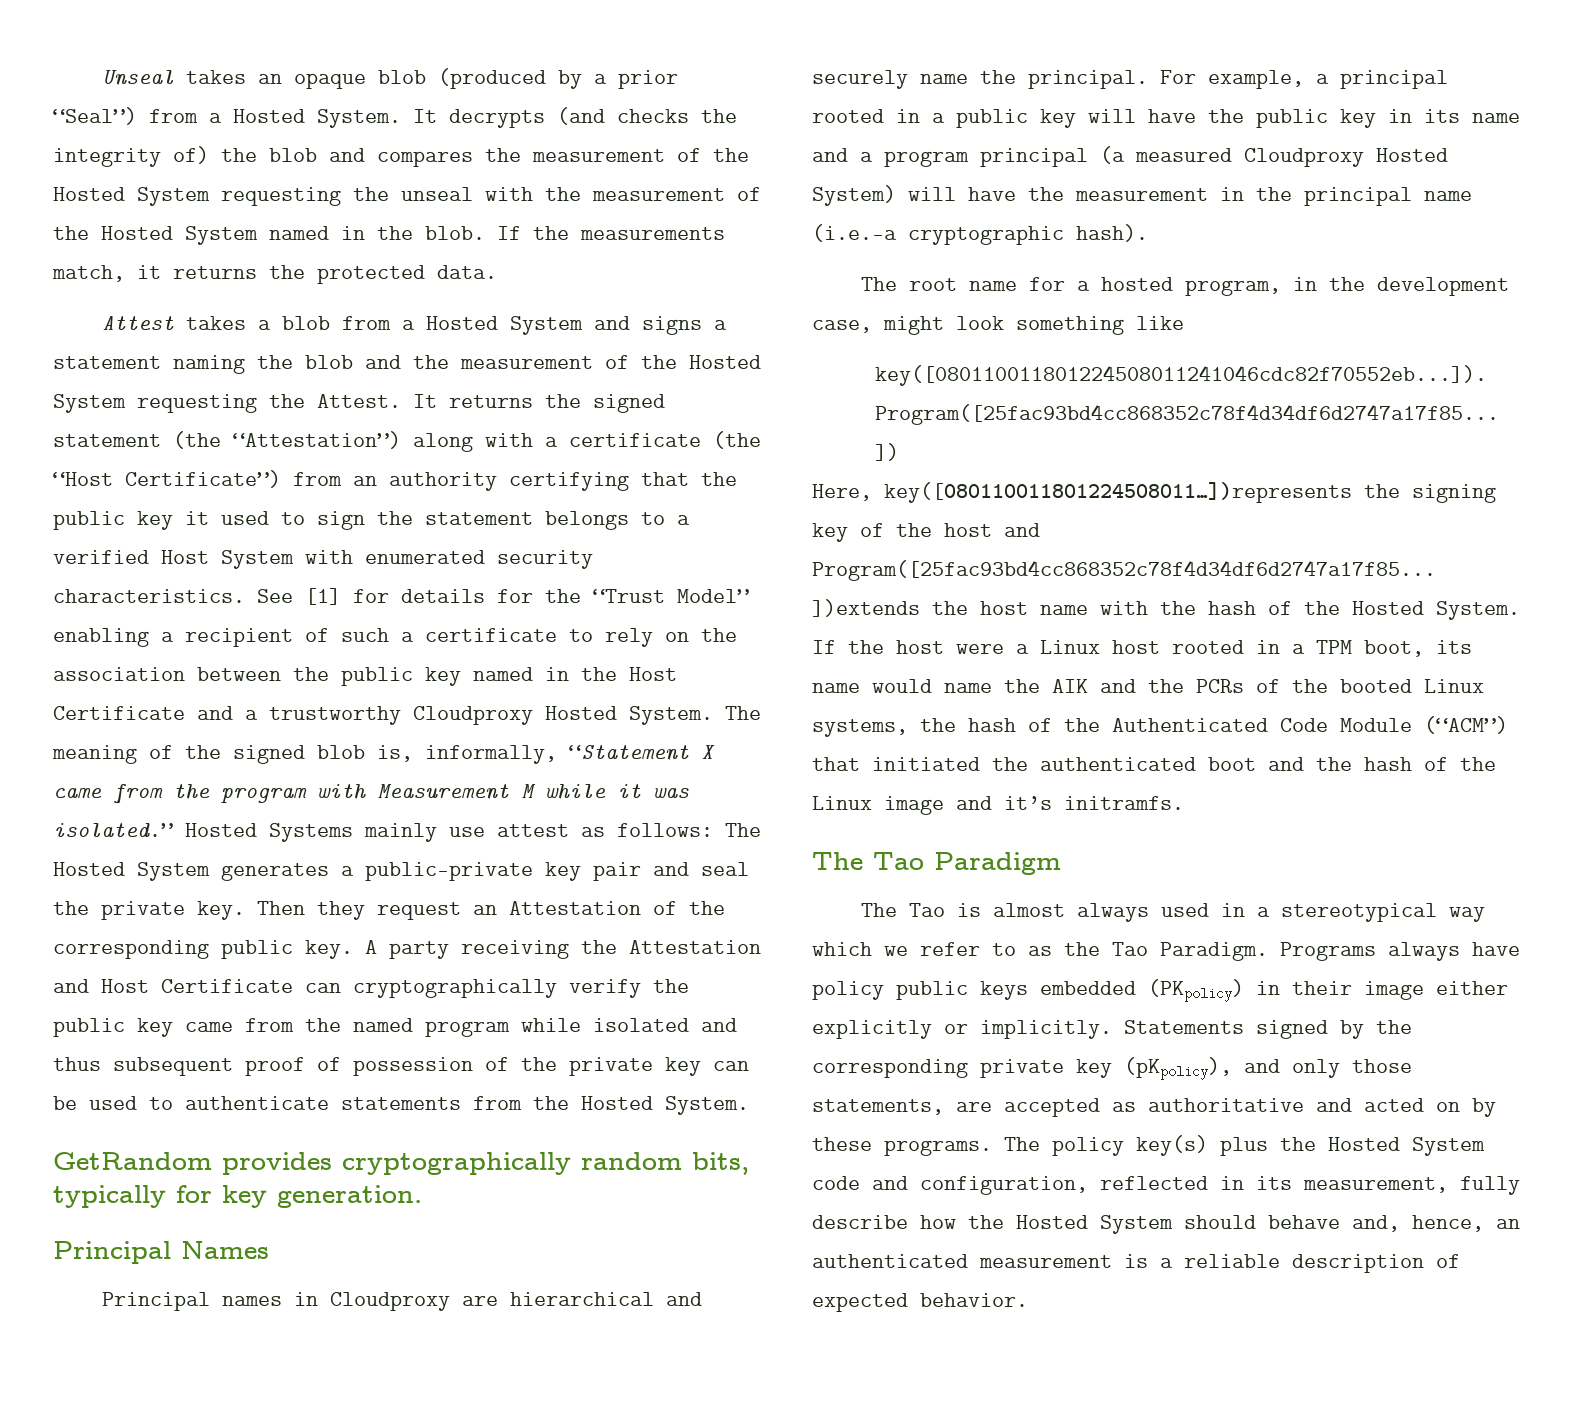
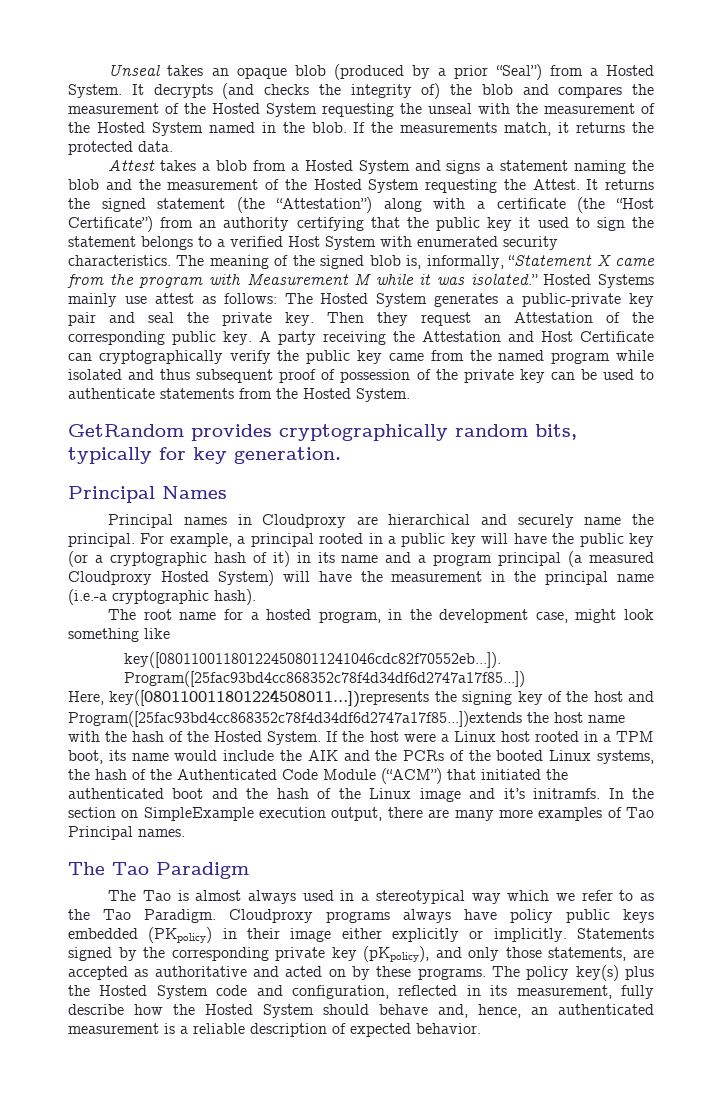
[257,588,749,605] [53,628,737,647] [53,667,677,686] [53,706,713,725] See [1] for details for the “Trust Model” enabling a recipient of such a certificate to rely on the association between the public key named in the Host Certificate and a trustworthy Cloudproxy Hosted System. -> (171, 260) none
(1376, 118) none -> [68,551,290,567] (or a cryptographic hash of it)
[944,683,992,693] name -> [223,750,275,761] include
(1184, 803) none -> [608,788,654,799] [68,807,655,821] [68,826,185,840] In the section on SimpleExample execution output, there are many more examples of Tao Principal names.
[1280,942,1376,961] Programs -> [229,909,390,923] Cloudproxy programs

